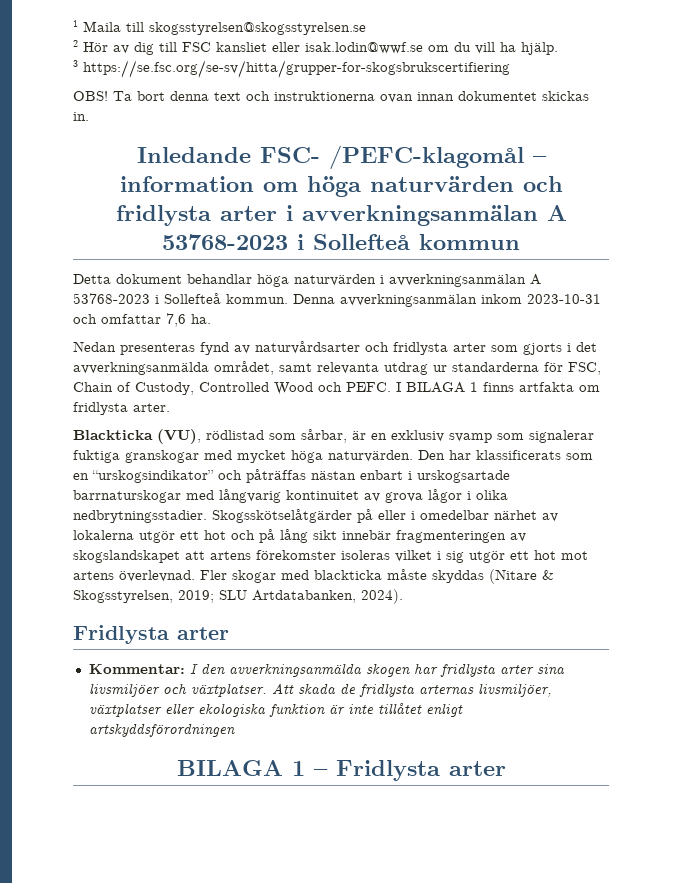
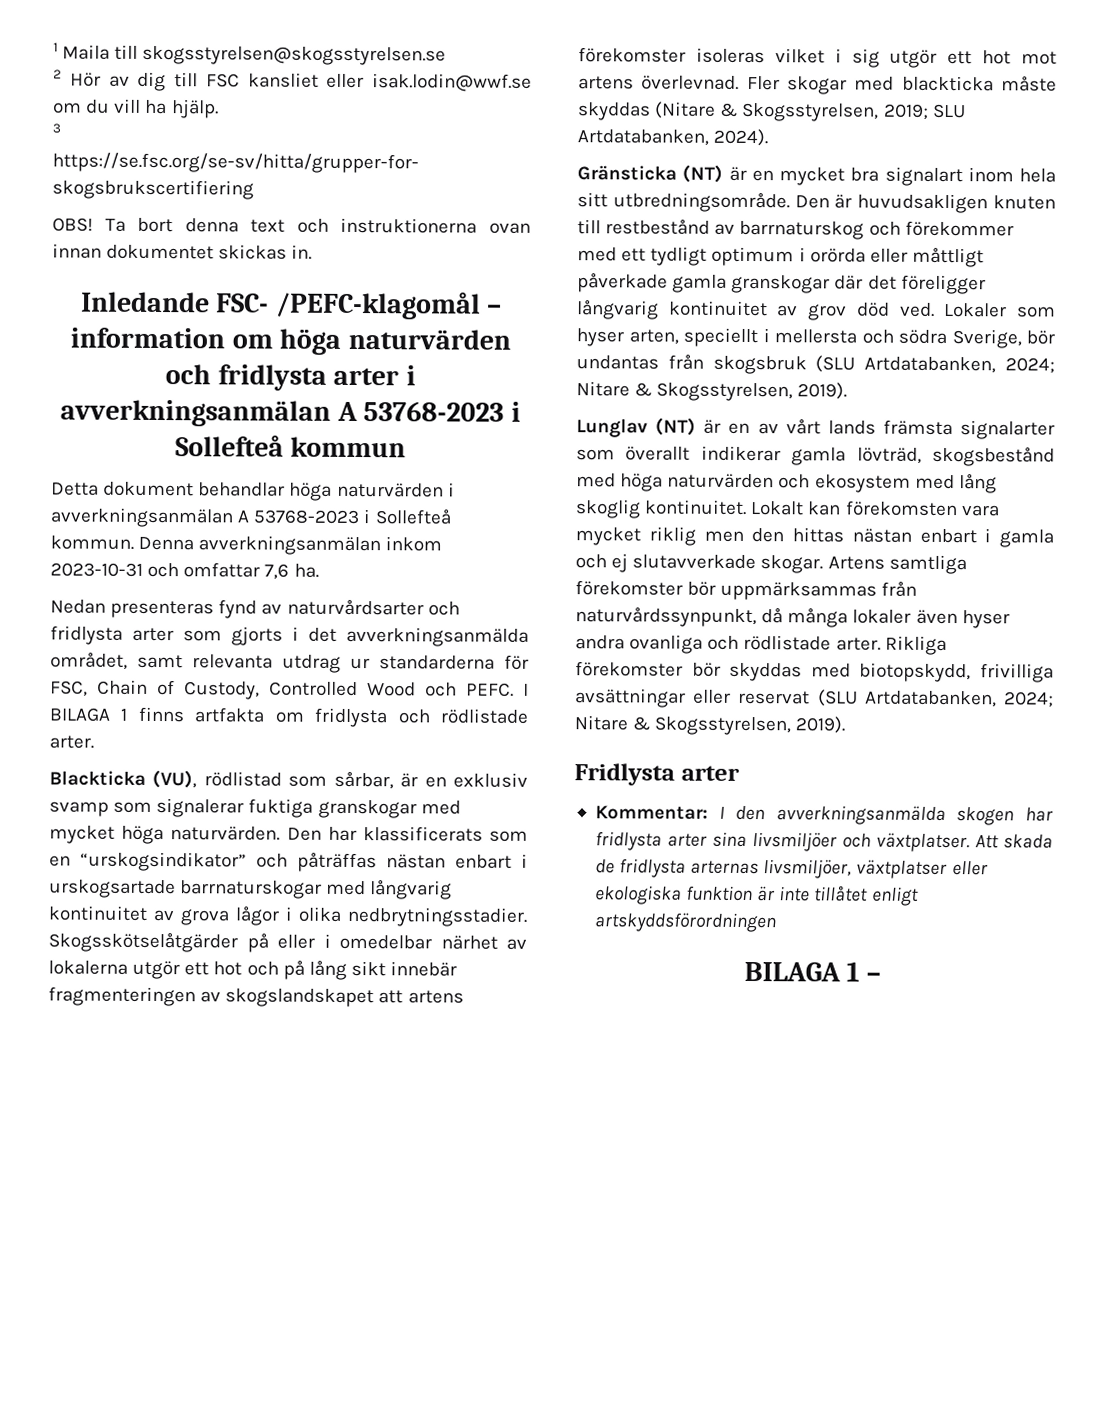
(128, 408) none -> [397,708,529,724] och rödlistade
(403, 596) none -> [577,164,1056,187] [577,192,1056,214] [577,219,1014,240] [577,246,984,268] [577,273,986,295] [576,300,1056,321] [576,327,1055,349] [576,354,1055,375] [576,381,848,402] [576,417,1055,440] [576,445,1055,467] [576,473,997,494] [575,499,1000,519] [575,526,1054,548] [575,553,967,575] [575,580,918,601] [575,607,1010,629] [575,634,947,655] [575,661,1054,683] [575,688,1054,708] [574,715,846,736] // Gränsticka (NT) är en mycket bra signalart inom hela sitt utbredningsområde. Den är huvudsakligen knuten till restbestånd av barrnaturskog och förekommer med ett tydligt optimum i orörda eller måttligt påverkade gamla granskogar där det föreligger långvarig kontinuitet av grov död ved. Lokaler som hyser arten, speciellt i mellersta och södra Sverige, bör undantas från skogsbruk (SLU Artdatabanken, 2024; Nitare & Skogsstyrelsen, 2019). // Lunglav (NT) är en av vårt lands främsta signalarter som överallt indikerar gamla lövträd, skogsbestånd med höga naturvärden och ekosystem med lång skoglig kontinuitet. Lokalt kan förekomsten vara mycket riklig men den hittas nästan enbart i gamla och ej slutavverkade skogar. Artens samtliga förekomster bör uppmärksammas från naturvårdssynpunkt, då många lokaler även hyser andra ovanliga och rödlistade arter. Rikliga förekomster bör skyddas med biotopskydd, frivilliga avsättningar eller reservat (SLU Artdatabanken, 2024; Nitare & Skogsstyrelsen, 2019).
[335,760,506,781] Fridlysta arter -> (882, 977) none

